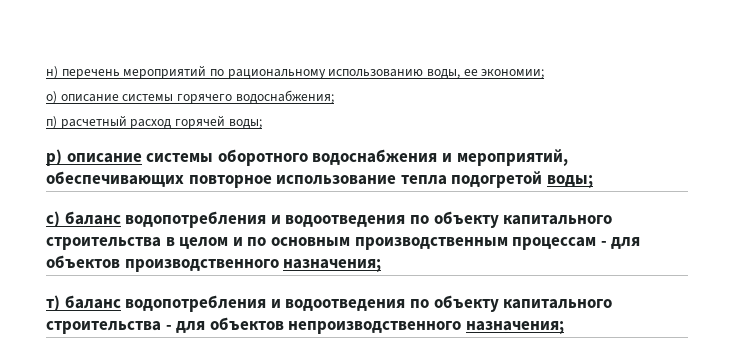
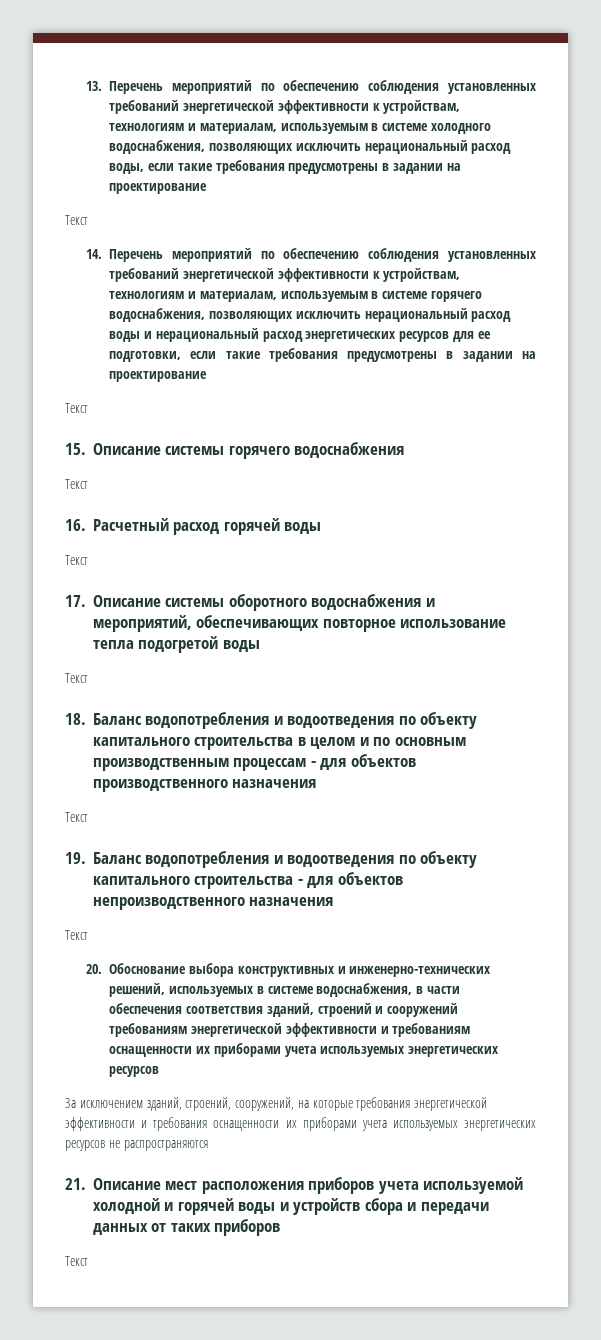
[46,65,545,79] [46,90,334,104] [46,115,262,129] [46,149,142,166] н) перечень мероприятий по рациональному использованию воды, ее экономии; // о) описание системы горячего водоснабжения; // п) расчетный расход горячей воды; // р) описание -> [86,80,536,94] [109,100,461,114] [109,123,491,134] [109,140,512,154] [109,160,461,174] [109,183,208,194] [65,215,88,225] [86,248,536,262] [109,268,461,282] [109,291,482,302] [109,308,512,322] [109,328,491,342] [109,348,536,362] [109,371,208,382] [65,403,88,413] [65,442,405,459] [65,479,88,489] [65,518,322,535] [65,555,88,565] [65,595,161,607] 13. Перечень мероприятий по обеспечению соблюдения установленных требований энергетической эффективности к устройствам, технологиям и материалам, используемым в системе холодного водоснабжения, позволяющих исключить нерациональный расход воды, если такие требования предусмотрены в задании на проектирование // Текст // 14. Перечень мероприятий по обеспечению соблюдения установленных требований энергетической эффективности к устройствам, технологиям и материалам, используемым в системе горячего водоснабжения, позволяющих исключить нерациональный расход воды и нерациональный расход энергетических ресурсов для ее подготовки, если такие требования предусмотрены в задании на проектирование // Текст // 15. Описание системы горячего водоснабжения // Текст // 16. Расчетный расход горячей воды // Текст // 17. Описание
[546,175,593,188] [46,211,121,227] воды; // с) баланс -> [222,640,260,652] [65,673,88,683] [65,713,142,725] воды // Текст // 18. Баланс
[283,259,382,272] [46,295,121,311] назначения; // т) баланс -> [232,779,317,788] [65,812,88,822] [65,852,142,864] назначения // Текст // 19. Баланс
[465,321,564,334] назначения; -> [249,897,334,906] [65,930,88,940] [86,963,491,977] [109,983,460,997] [109,1003,459,1017] [109,1023,471,1037] [109,1043,499,1057] [109,1066,160,1077] [65,1097,488,1111] [65,1117,536,1131] [65,1140,208,1151] [65,1177,524,1194] [93,1198,489,1215] [93,1219,281,1236] [65,1256,88,1266] назначения // Текст // 20. Обоснование выбора конструктивных и инженерно-технических решений, используемых в системе водоснабжения, в части обеспечения соответствия зданий, строений и сооружений требованиям энергетической эффективности и требованиям оснащенности их приборами учета используемых энергетических ресурсов // За исключением зданий, строений, сооружений, на которые требования энергетической эффективности и требования оснащенности их приборами учета используемых энергетических ресурсов не распространяются // 21. Описание мест расположения приборов учета используемой холодной и горячей воды и устройств сбора и передачи данных от таких приборов // Текст

